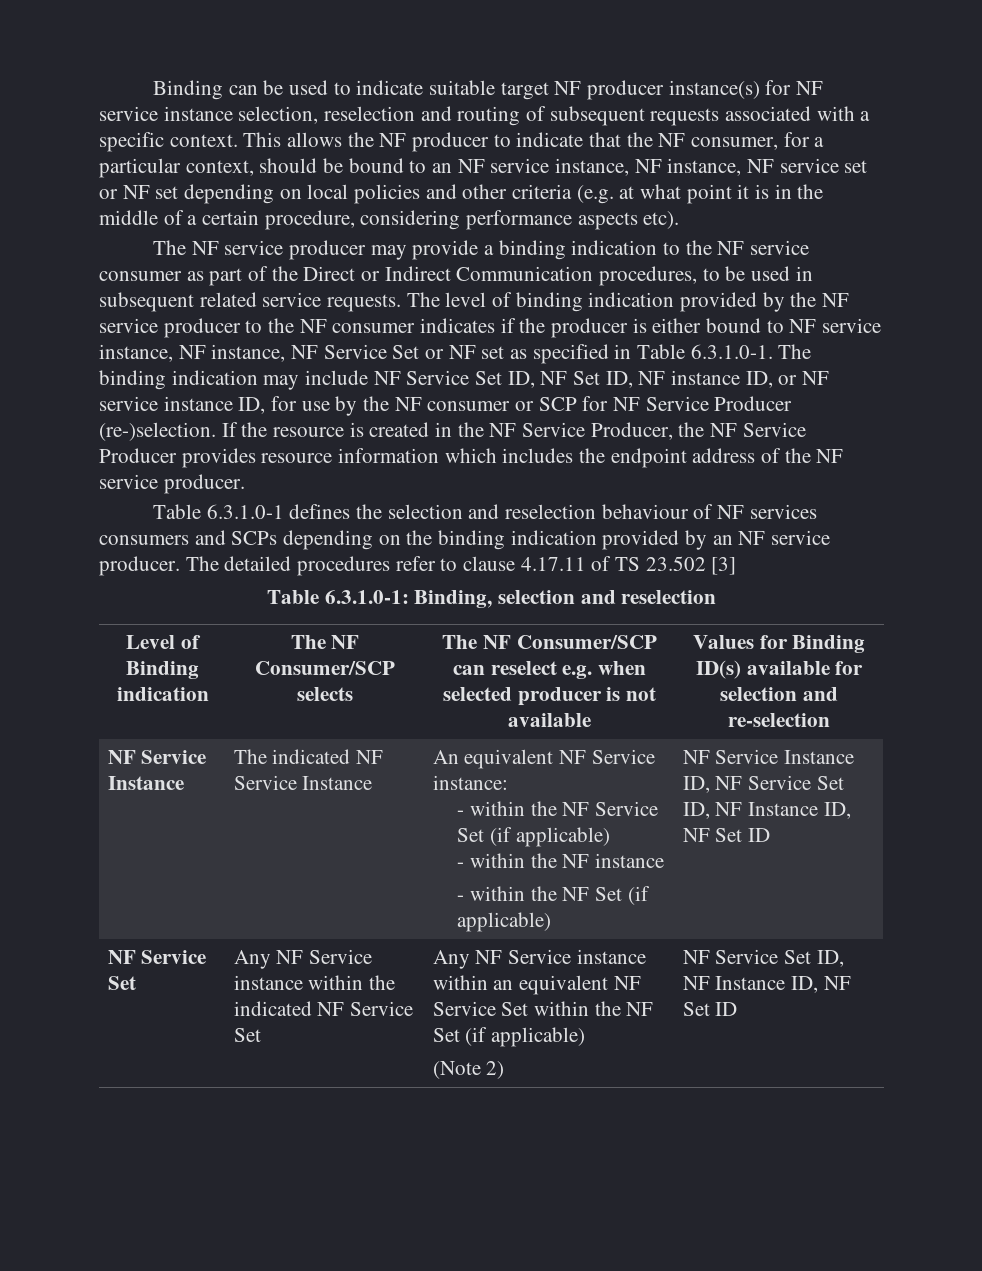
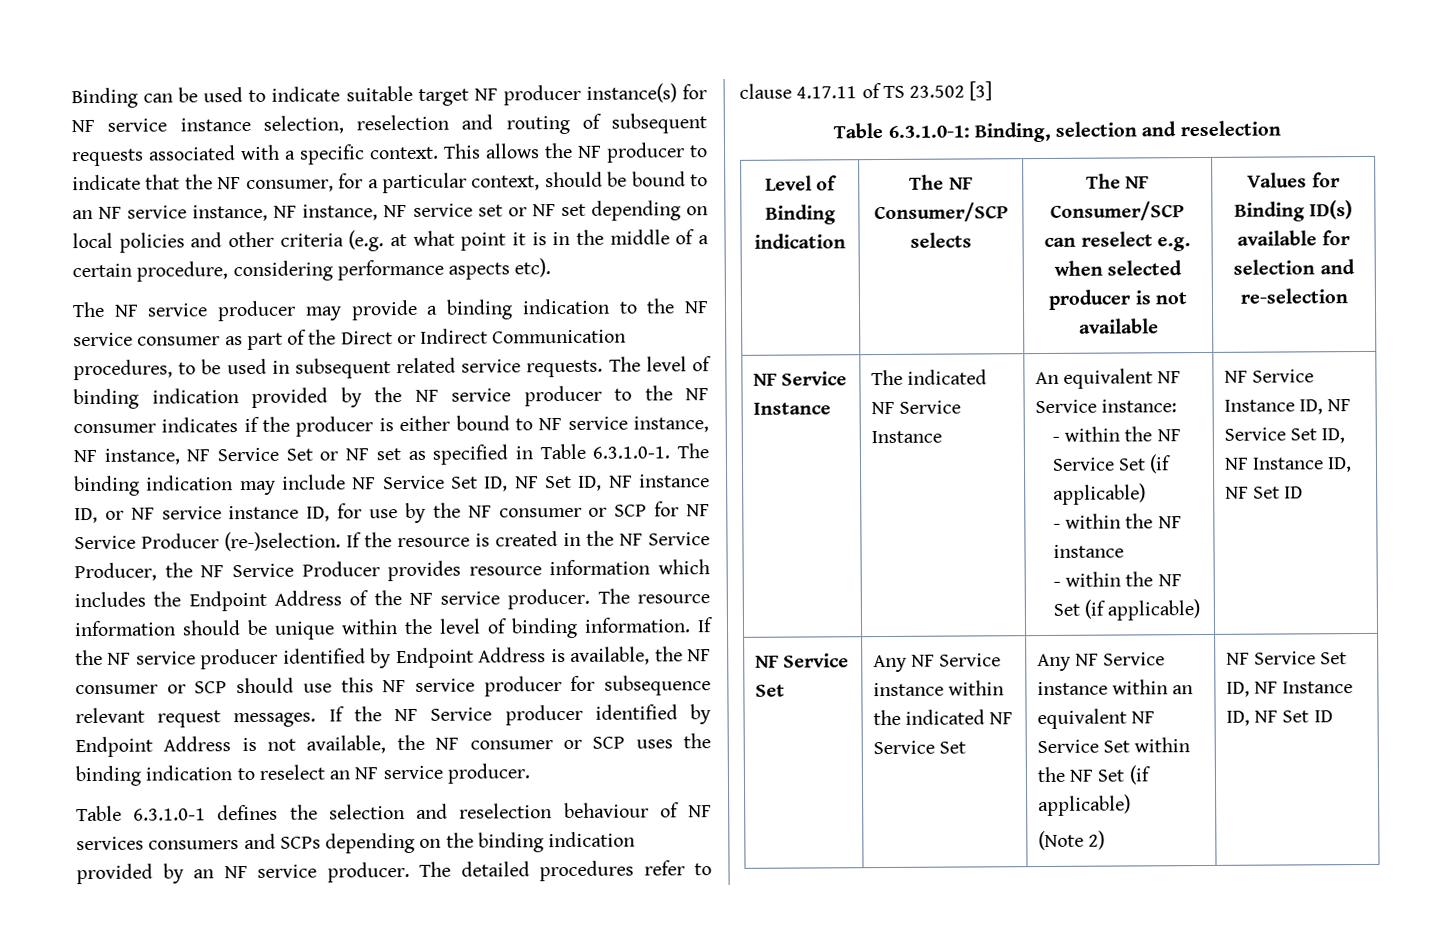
[610,448,756,468] endpoint address -> [188,590,342,612] Endpoint Address
(245, 484) none -> [597,588,710,604] [74,617,714,640] [75,646,711,670] [75,675,711,697] [75,704,711,728] [75,733,712,758] [75,763,530,787] The resource information should be unique within the level of binding information. If the NF service producer identified by Endpoint Address is available, the NF consumer or SCP should use this NF service producer for subsequence relevant request messages. If the NF Service producer identified by Endpoint Address is not available, the NF consumer or SCP uses the binding indication to reselect an NF service producer.

